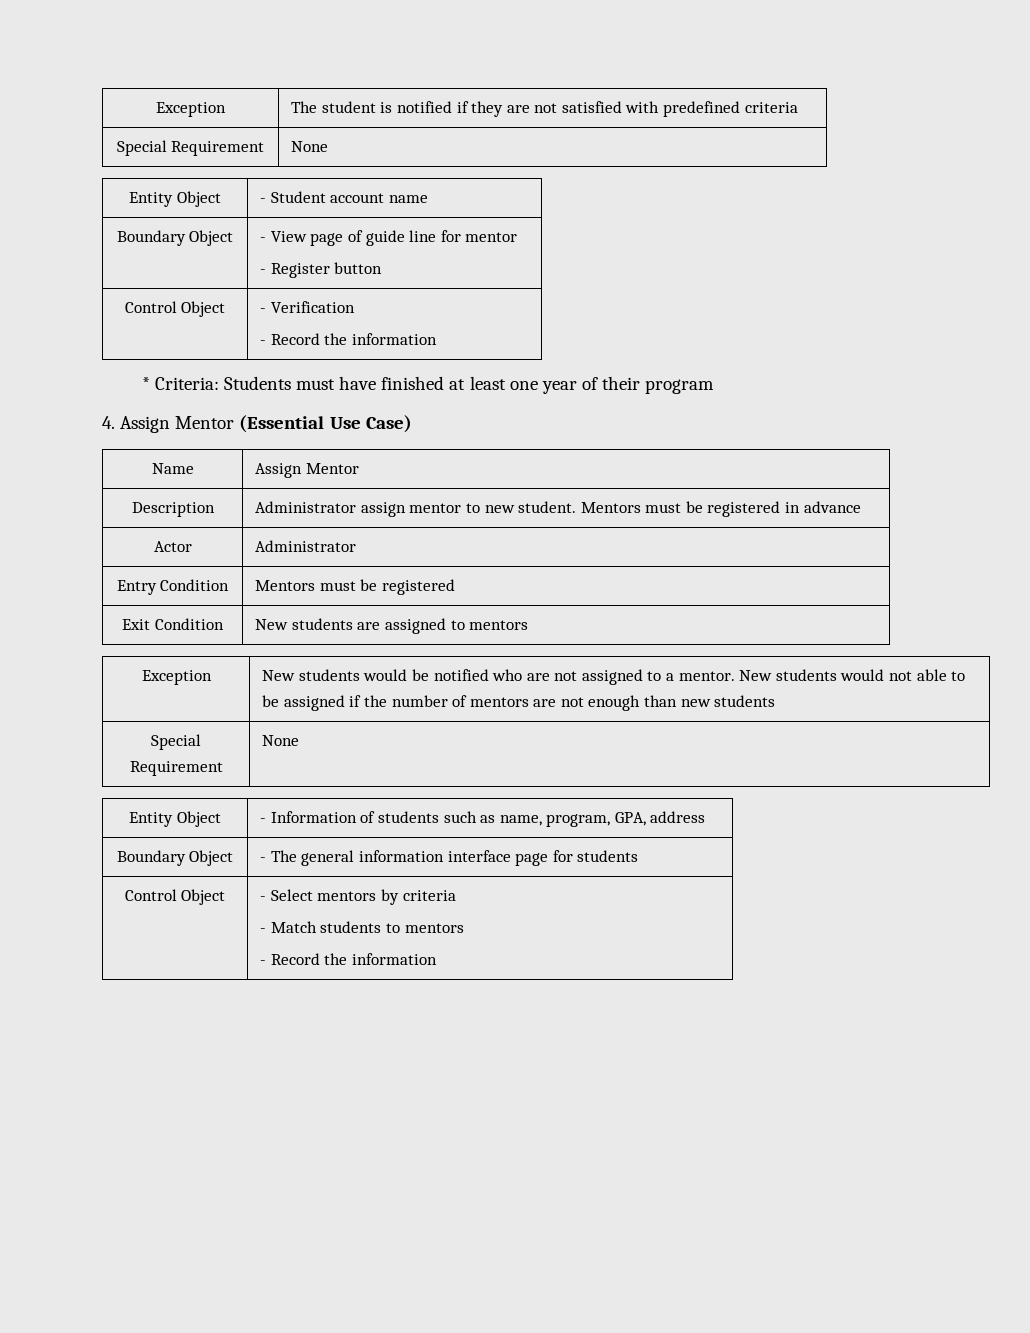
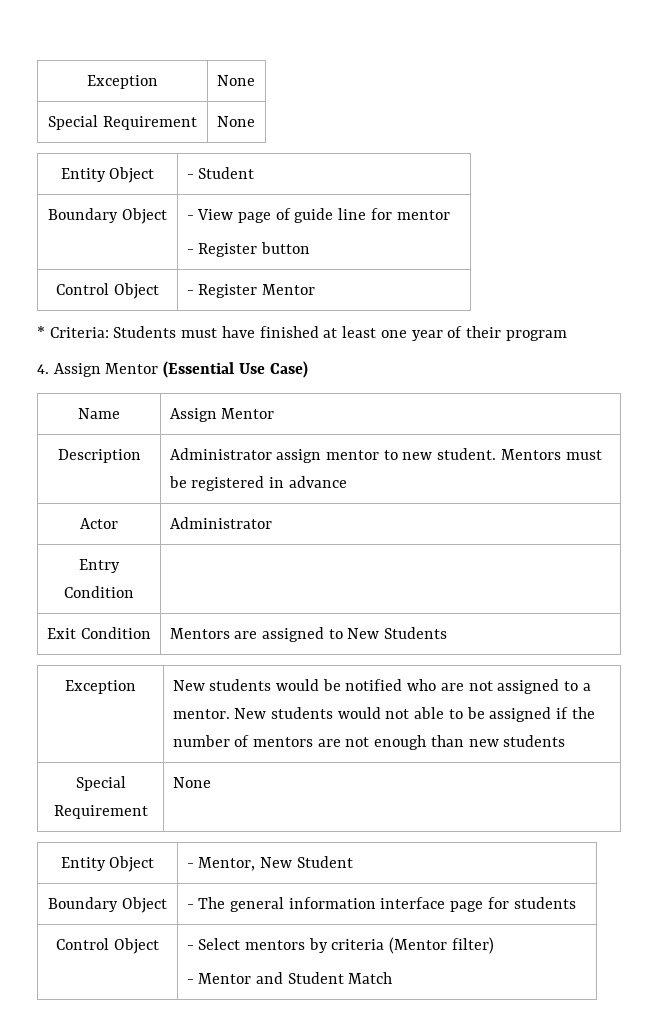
[156,102,226,117] [291,101,798,117] Exception | The student is notified if they are not satisfied with predefined criteria -> [87,75,158,89] [216,75,255,86] Exception | None
[330,193,428,203] account name -> (255, 173) none
[270,301,355,313] [260,333,437,345] Verification // - Record the information -> [198,284,315,298] Register Mentor
[255,579,455,595] Mentors must be registered -> (134, 592) none
[255,618,353,630] New students -> [169,628,230,639] Mentors
[469,620,529,630] mentors -> [347,627,448,639] New Students
[270,811,706,827] Information of students such as name, program, GPA, address -> [198,856,353,871] Mentor, New Student
[260,921,464,933] [260,953,437,965] // - Match students to mentors // - Record the information -> [389,937,494,954] [186,972,393,984] (Mentor filter) // - Mentor and Student Match

